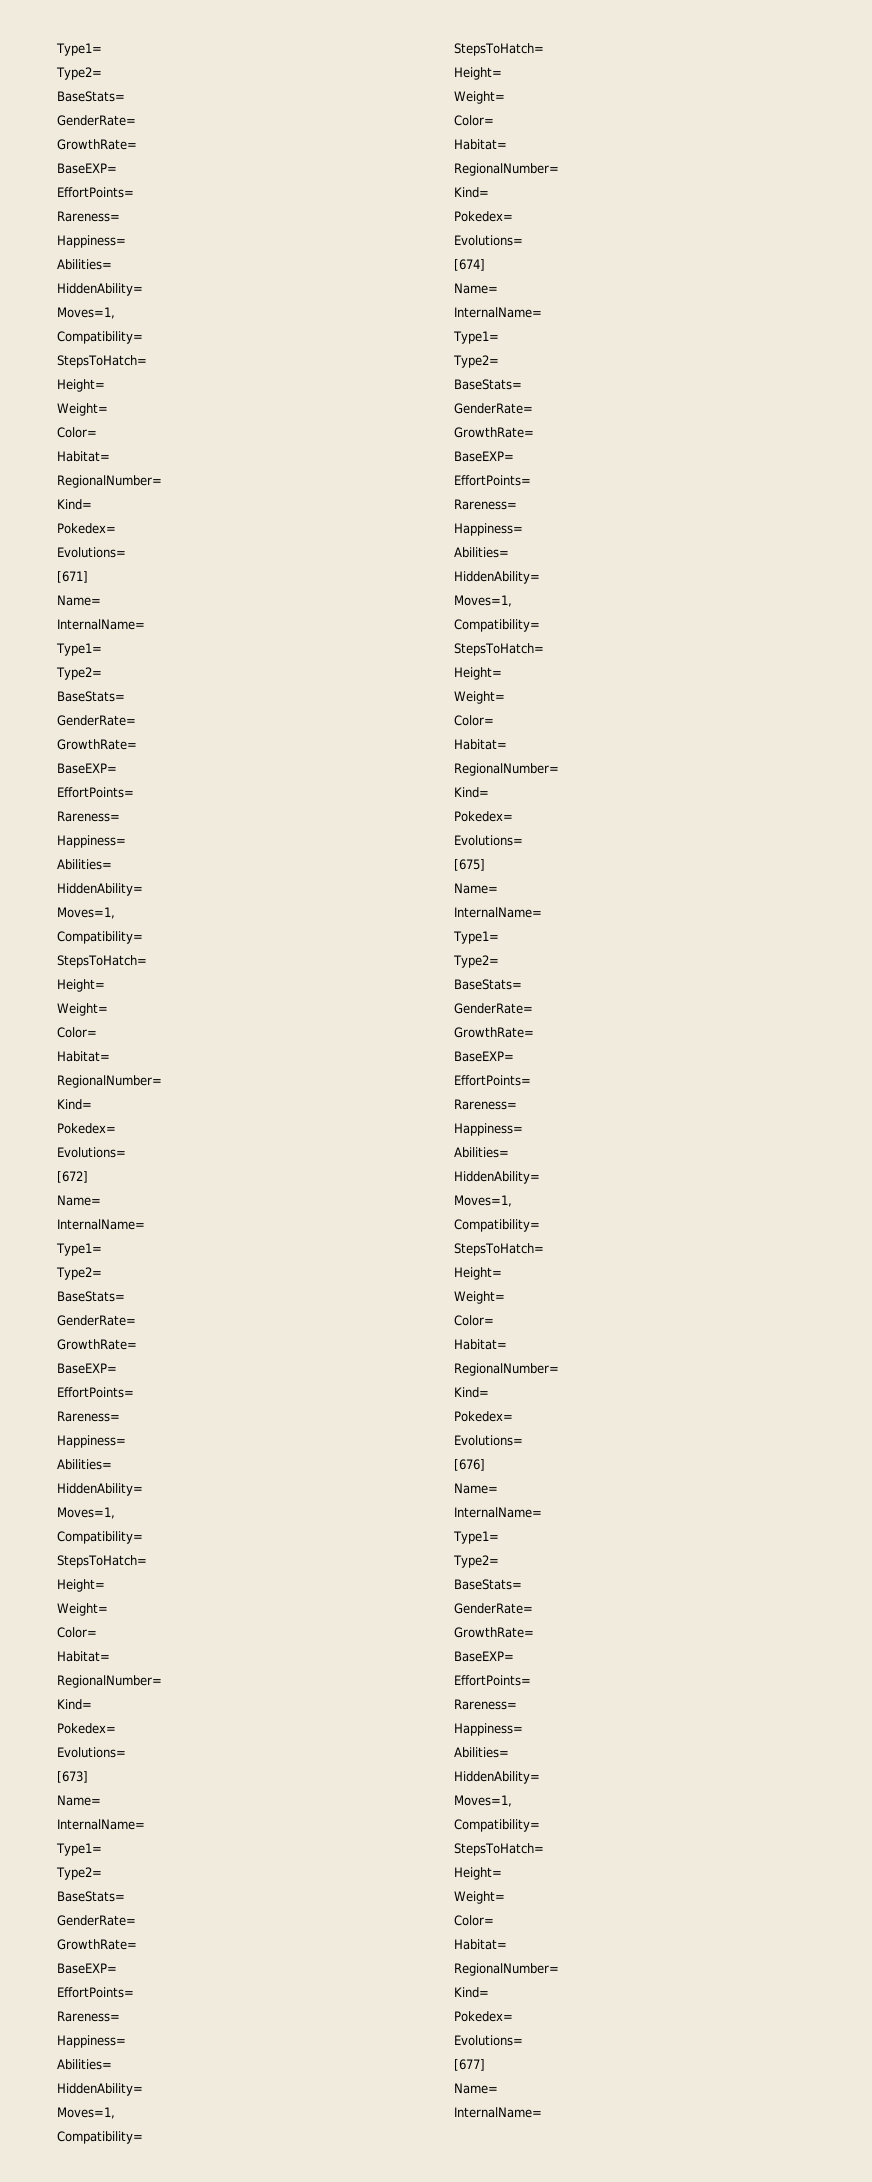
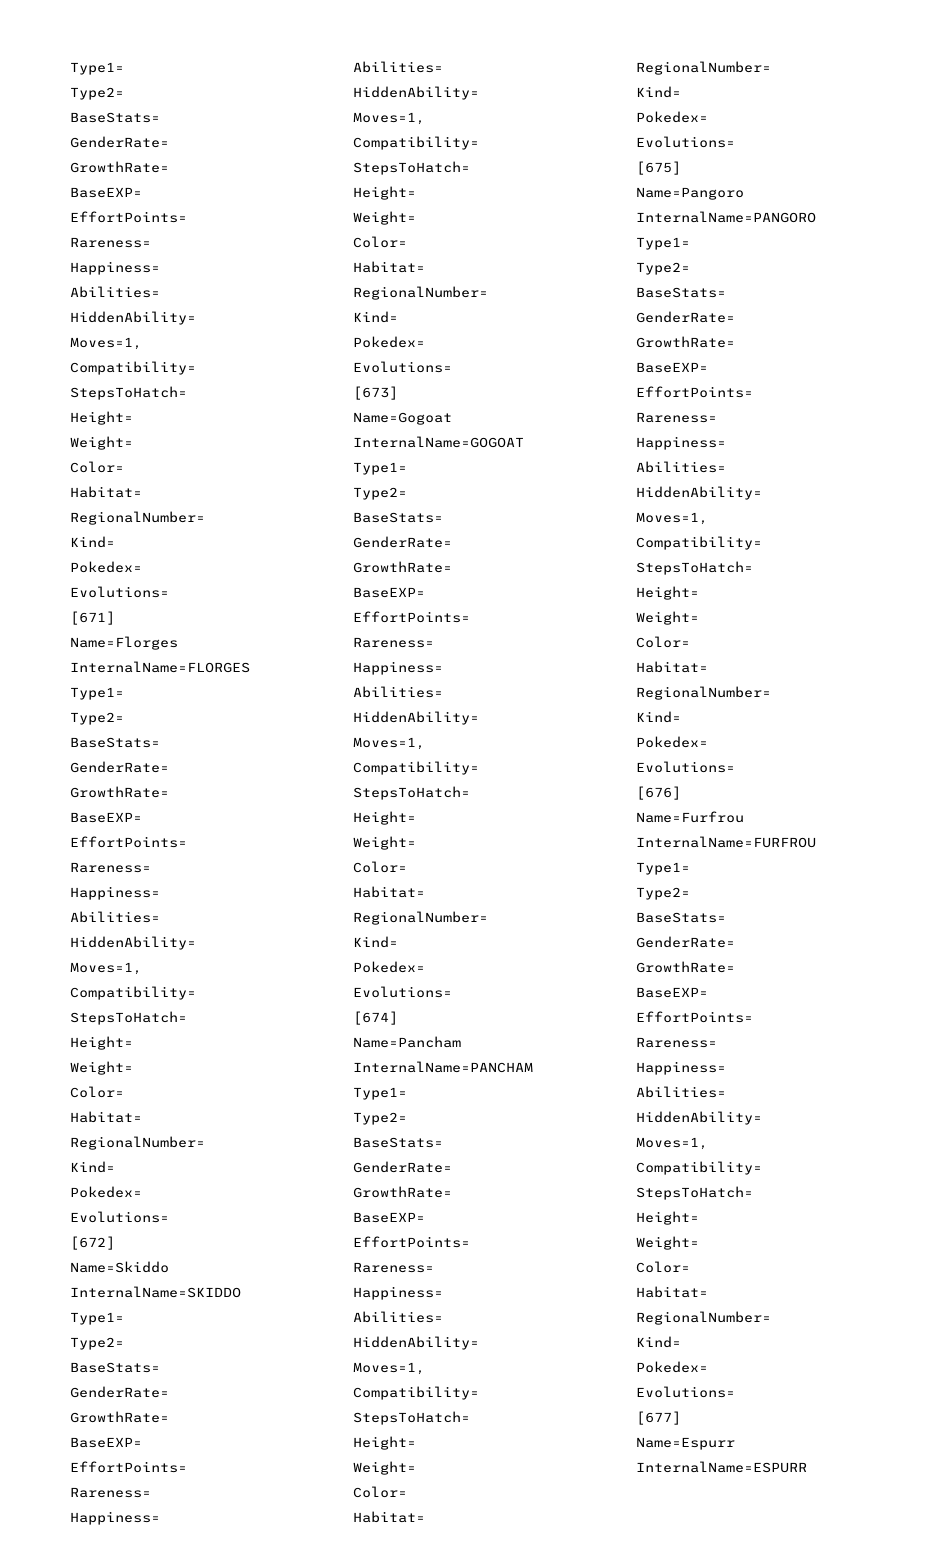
[57,595,101,606] [57,619,145,630] Name= // InternalName= -> [70,636,178,650] [70,661,250,673] Name=Florges // InternalName=FLORGES
[57,1195,101,1206] [57,1219,145,1230] Name= // InternalName= -> [70,1261,169,1273] [70,1286,241,1298] Name=Skiddo // InternalName=SKIDDO
[57,1795,101,1806] [57,1819,145,1830] Name= // InternalName= -> [353,412,452,425] [353,436,524,448] Name=Gogoat // InternalName=GOGOAT
[454,283,498,294] [454,307,542,318] Name= // InternalName= -> [353,1036,461,1048] [353,1061,533,1073] Name=Pancham // InternalName=PANCHAM
[454,883,498,894] [454,907,542,918] Name= // InternalName= -> [636,187,744,200] [636,211,816,223] Name=Pangoro // InternalName=PANGORO
[454,1483,498,1494] [454,1507,542,1518] Name= // InternalName= -> [636,811,744,823] [636,836,816,848] Name=Furfrou // InternalName=FURFROU
[454,2083,498,2094] [454,2107,542,2118] Name= // InternalName= -> [636,1437,735,1450] [636,1461,807,1473] Name=Espurr // InternalName=ESPURR

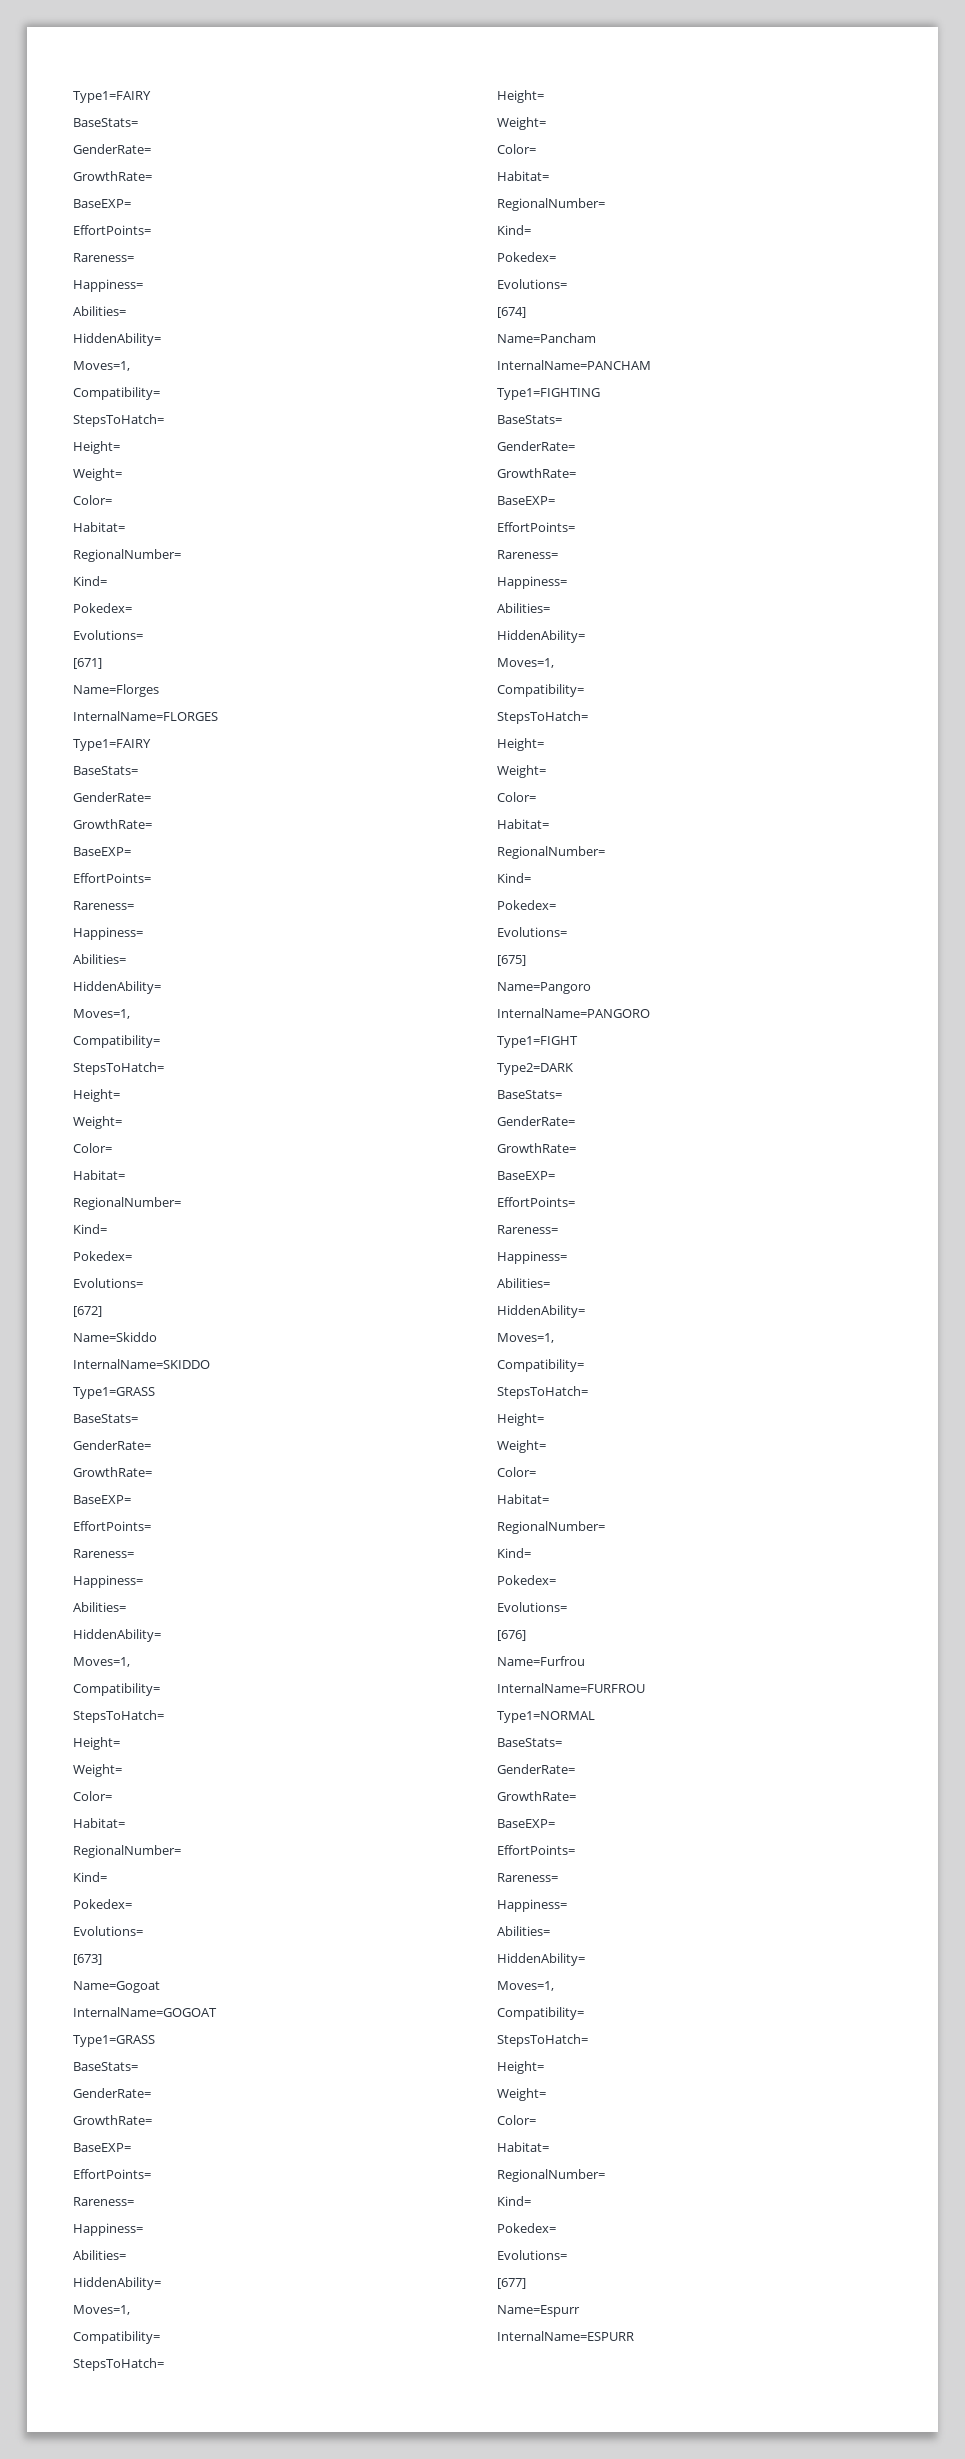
[70,62,124,75] [70,87,124,100] Type1= // Type2= -> [73,91,151,103] Type1=FAIRY
[70,687,124,700] [70,712,124,725] Type1= // Type2= -> [73,739,151,751] Type1=FAIRY
[70,1312,124,1325] [70,1337,124,1350] Type1= // Type2= -> [73,1387,155,1399] Type1=GRASS
[353,462,407,475] [353,487,407,500] Type1= // Type2= -> [73,2035,155,2047] Type1=GRASS
[353,1087,407,1100] [353,1112,407,1125] Type1= // Type2= -> [497,388,600,400] Type1=FIGHTING
[636,237,690,250] [636,262,690,275] Type1= // Type2= -> [497,1036,578,1048] [497,1063,573,1075] Type1=FIGHT // Type2=DARK
[636,862,690,875] [636,887,690,900] Type1= // Type2= -> [497,1711,595,1723] Type1=NORMAL

